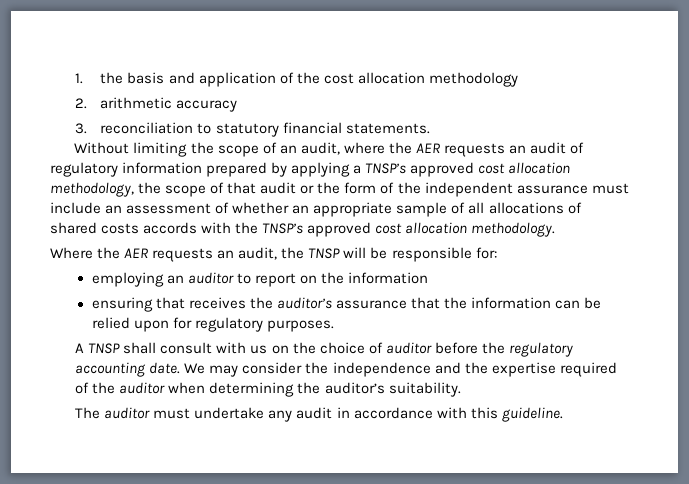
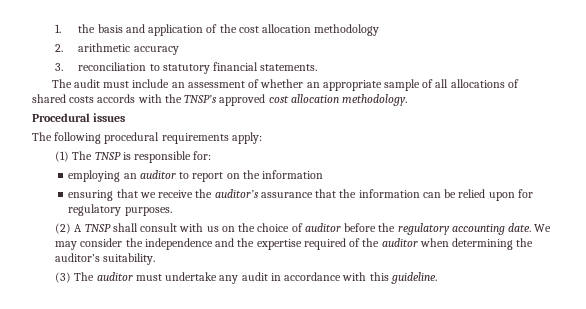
[74,142,585,157] [50,162,571,177] [50,182,588,197] Without limiting the scope of an audit, where the AER requests an audit of regulatory information prepared by applying a TNSP’s approved cost allocation methodology, the scope of that audit or the form of the independent assurance -> [51,79,100,88] The audit
[50,247,388,262] Where the AER requests an audit, the TNSP will be -> [32,113,126,122] [32,132,262,144] [55,151,131,162] Procedural issues // The following procedural requirements apply: // (1) The TNSP is
[188,297,246,309] receives -> [139,190,194,198] we receive
(334, 326) none -> [55,223,72,234] (2)
(461, 389) none -> [55,272,72,283] (3)

